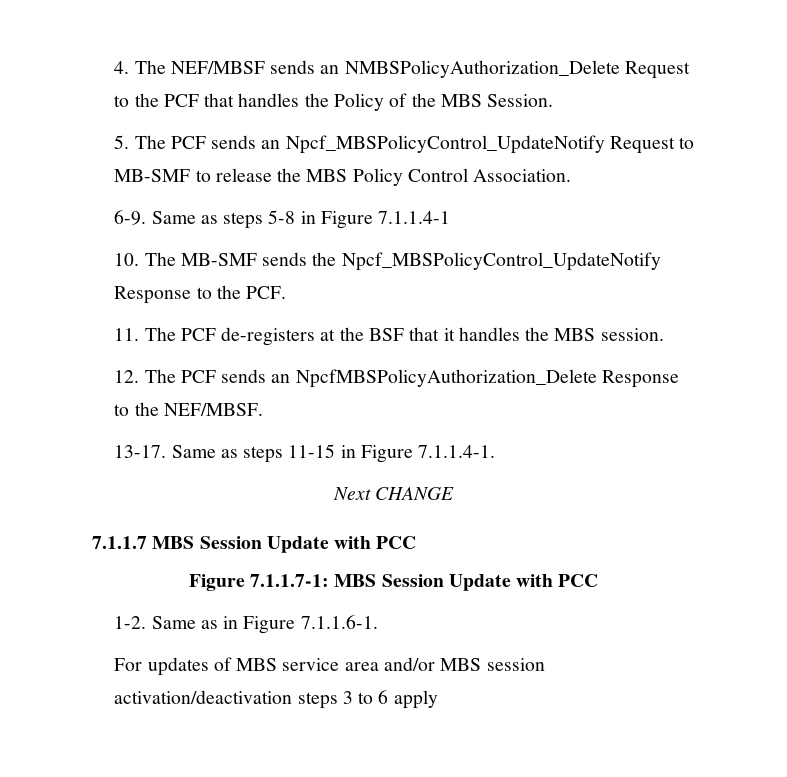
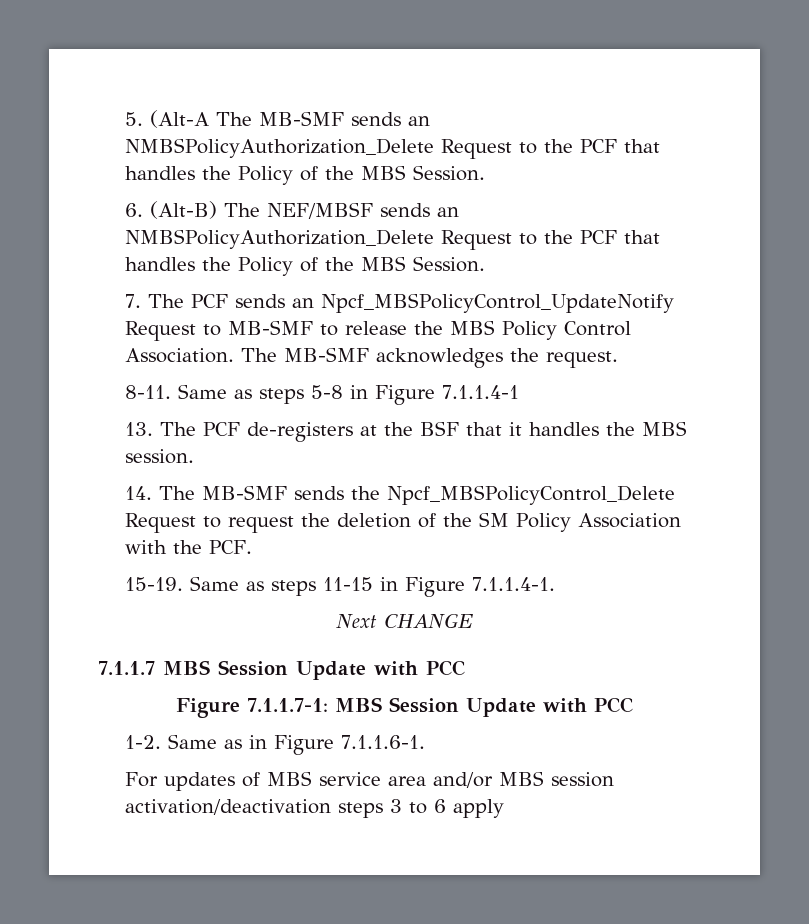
[114,61,130,74] 4. -> [124,110,430,128] [124,138,660,159] [124,165,485,185] [124,201,217,219] 5. (Alt-A The MB-SMF sends an NMBSPolicyAuthorization_Delete Request to the PCF that handles the Policy of the MBS Session. // 6. (Alt-B)
[114,135,130,149] 5. -> [124,294,141,308] 7.
[114,210,147,225] // 6-9. -> [240,347,618,368] [124,385,171,399] The MB-SMF acknowledges the request. // 8-11.
[114,252,661,271] [114,285,287,304] [114,328,140,341] 10. The MB-SMF sends the Npcf_MBSPolicyControl_UpdateNotify Response to the PCF. // 11. -> [124,422,153,436] 13.
[114,369,680,388] [114,402,263,416] [114,445,167,458] 12. The PCF sends an NpcfMBSPolicyAuthorization_Delete Response to the NEF/MBSF. // 13-17. -> [124,485,675,505] [124,512,681,533] [124,540,252,554] [124,577,183,591] 14. The MB-SMF sends the Npcf_MBSPolicyControl_Delete Request to request the deletion of the SM Policy Association with the PCF. // 15-19.

